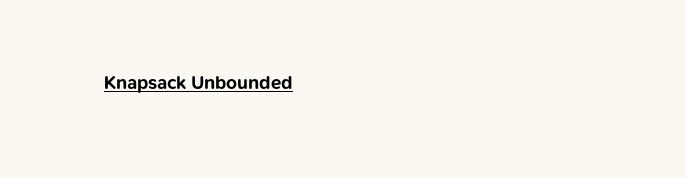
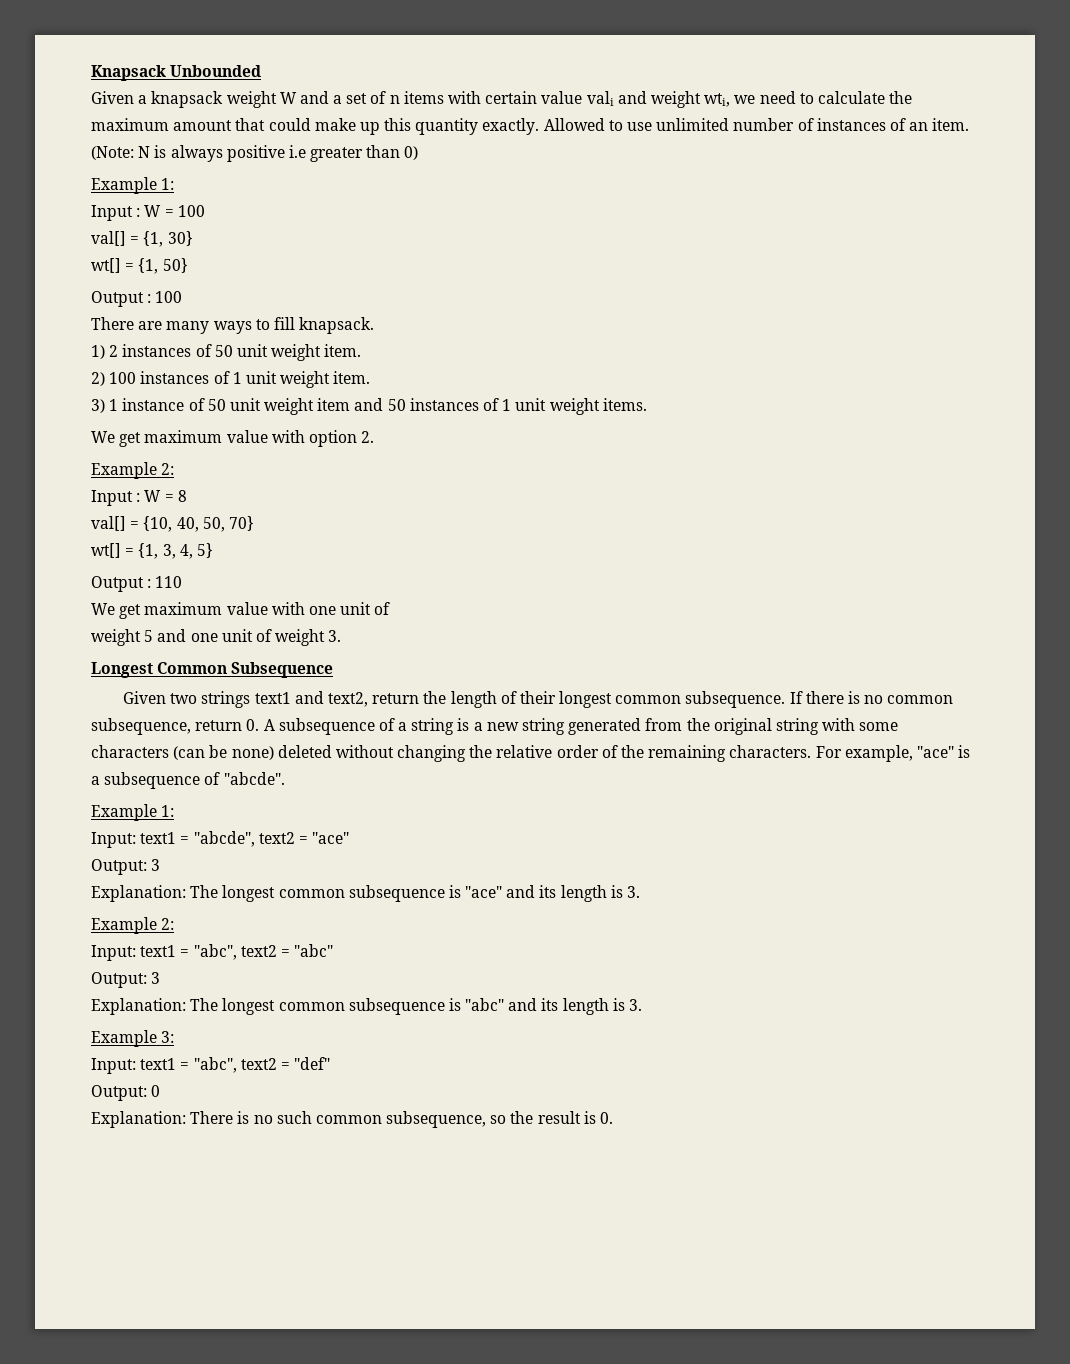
(294, 83) none -> [91,91,913,108] [91,118,970,135] [91,145,419,162] [91,177,175,194] [91,205,205,221] [91,231,193,247] [91,258,188,274] [91,291,183,307] [91,317,375,334] [91,344,362,361] [91,371,371,388] [91,398,647,415] [91,430,375,447] [91,462,175,479] [91,490,187,506] [91,516,254,532] [91,543,213,559] [91,576,183,592] [91,602,391,619] [91,629,342,646] [91,662,334,678] [123,691,954,708] [91,718,899,735] [91,745,971,762] [91,772,285,789] [91,804,175,821] [91,831,350,848] [91,859,161,875] [91,885,641,902] [91,917,175,934] [91,944,334,961] [91,972,161,988] [91,998,643,1015] [91,1030,175,1047] [91,1057,331,1074] [91,1085,161,1101] [91,1111,614,1128] // Given a knapsack weight W and a set of n items with certain value vali and weight wti, we need to calculate the maximum amount that could make up this quantity exactly. Allowed to use unlimited number of instances of an item. (Note: N is always positive i.e greater than 0) // Example 1: // Input : W = 100 // val[] = {1, 30} // wt[] = {1, 50} // Output : 100 // There are many ways to fill knapsack. // 1) 2 instances of 50 unit weight item. // 2) 100 instances of 1 unit weight item. // 3) 1 instance of 50 unit weight item and 50 instances of 1 unit weight items. // We get maximum value with option 2. // Example 2: // Input : W = 8 // val[] = {10, 40, 50, 70} // wt[] = {1, 3, 4, 5} // Output : 110 // We get maximum value with one unit of // weight 5 and one unit of weight 3. // Longest Common Subsequence // Given two strings text1 and text2, return the length of their longest common subsequence. If there is no common subsequence, return 0. A subsequence of a string is a new string generated from the original string with some characters (can be none) deleted without changing the relative order of the remaining characters. For example, "ace" is a subsequence of "abcde". // Example 1: // Input: text1 = "abcde", text2 = "ace" // Output: 3 // Explanation: The longest common subsequence is "ace" and its length is 3. // Example 2: // Input: text1 = "abc", text2 = "abc" // Output: 3 // Explanation: The longest common subsequence is "abc" and its length is 3. // Example 3: // Input: text1 = "abc", text2 = "def" // Output: 0 // Explanation: There is no such common subsequence, so the result is 0.

